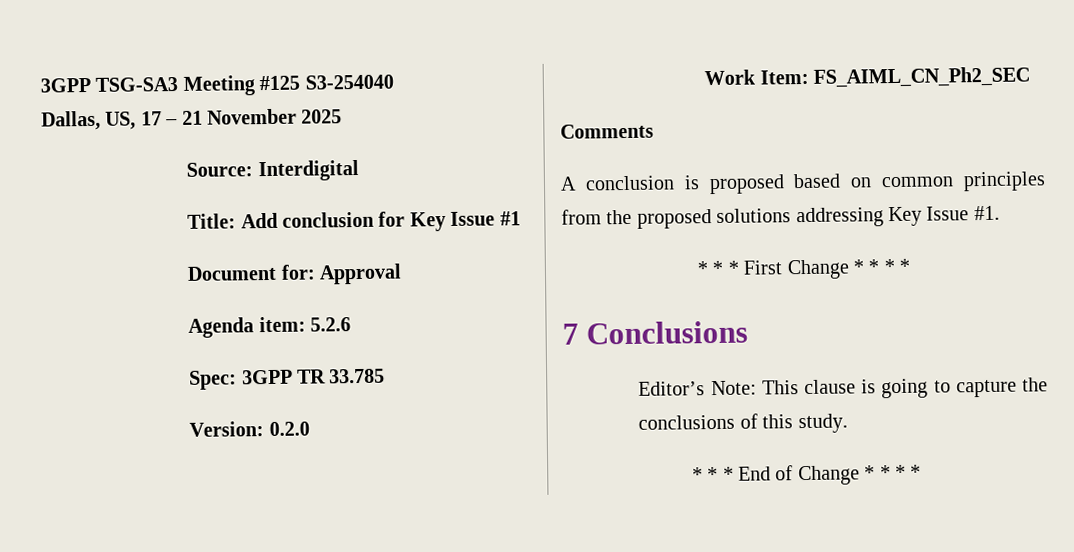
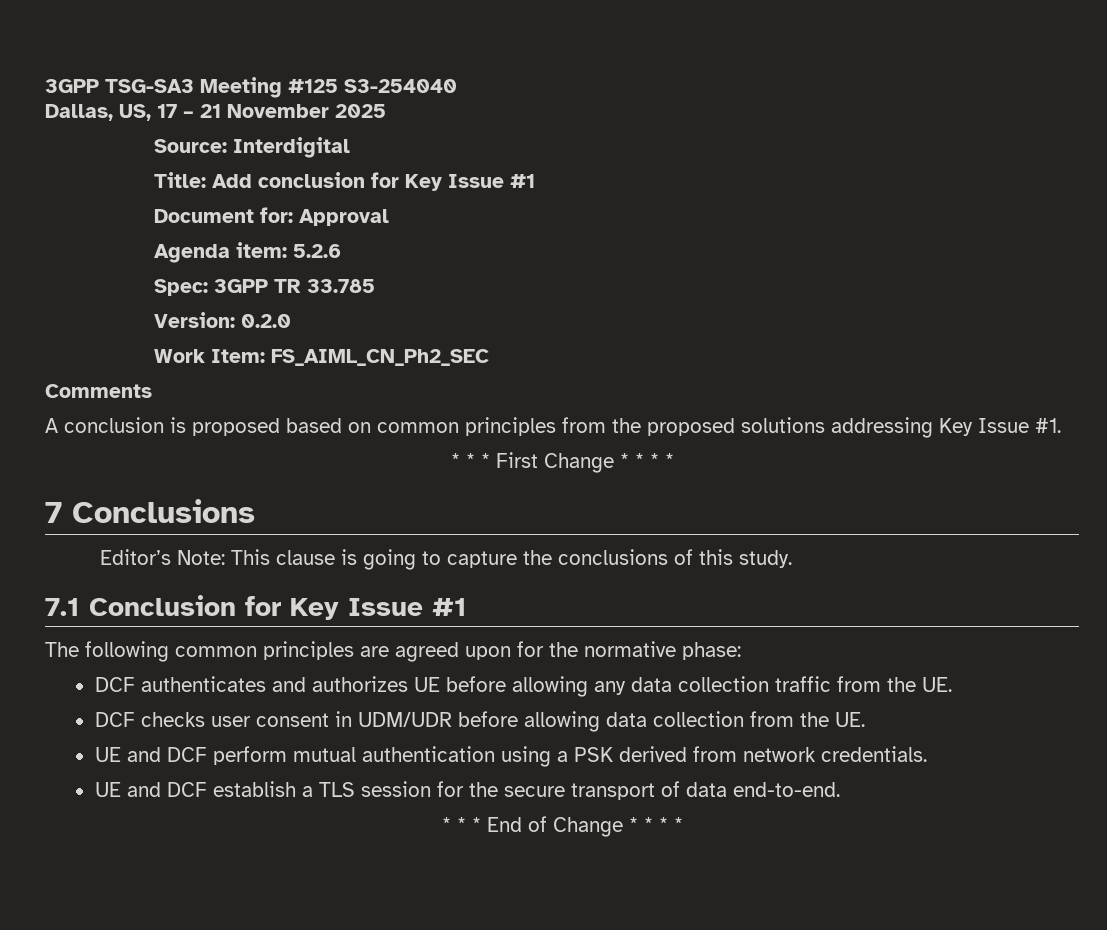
(848, 423) none -> [45,595,467,620] [45,641,741,662] [94,676,952,697] [94,711,865,732] [94,746,927,767] [94,781,840,800] // 7.1 Conclusion for Key Issue #1 // The following common principles are agreed upon for the normative phase: // DCF authenticates and authorizes UE before allowing any data collection traffic from the UE. // DCF checks user consent in UDM/UDR before allowing data collection from the UE. // UE and DCF perform mutual authentication using a PSK derived from network credentials. // UE and DCF establish a TLS session for the secure transport of data end-to-end.

